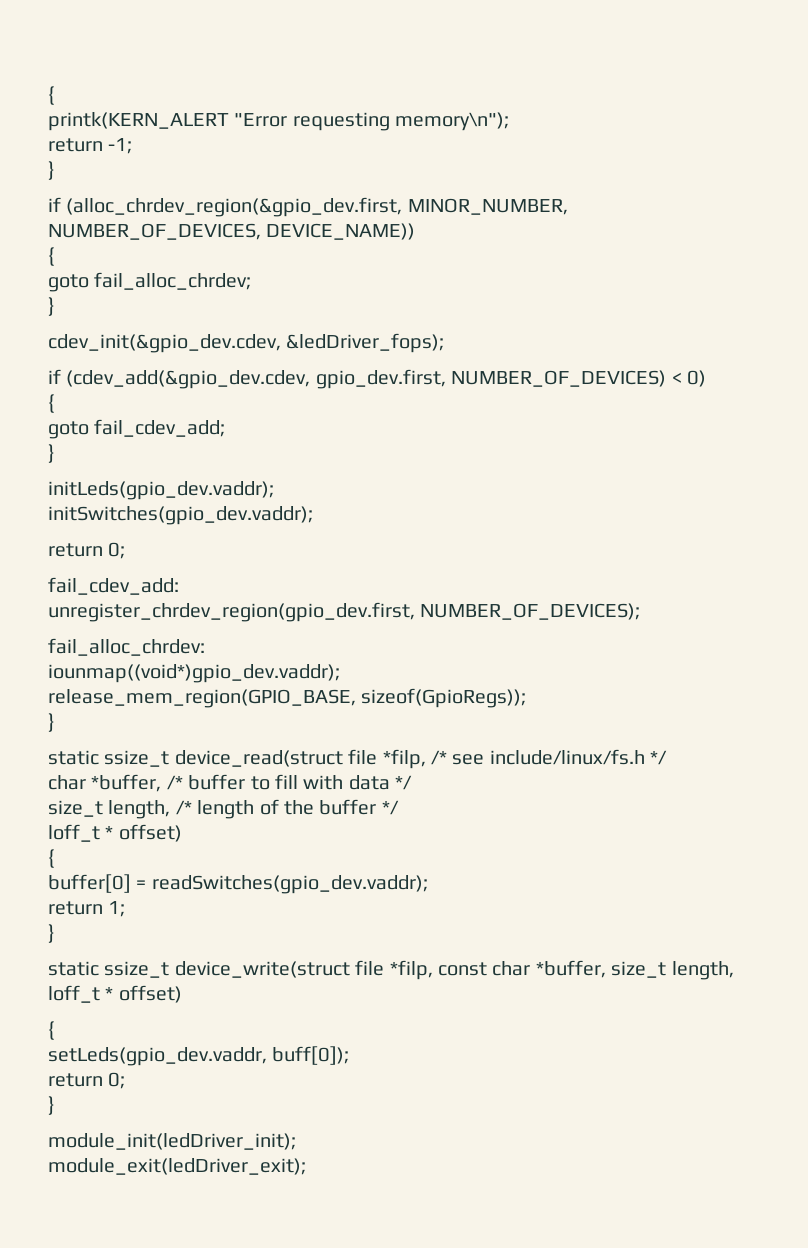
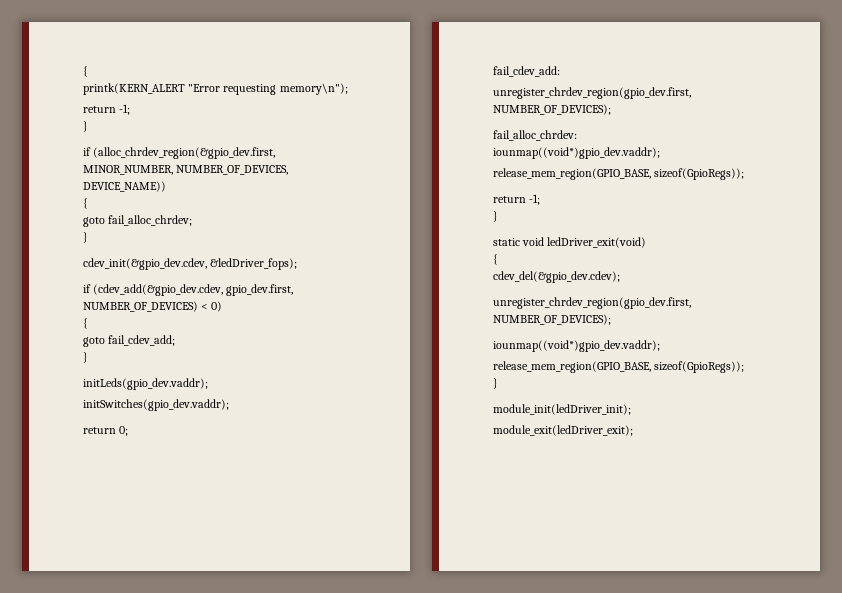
[48,713,55,732] [48,749,668,769] [48,774,413,792] [48,799,399,819] [48,824,182,842] [48,849,55,868] [48,874,428,894] [48,901,126,917] [48,924,55,943] [48,960,734,980] [48,985,182,1003] [48,1021,55,1040] [48,1046,350,1066] [48,1072,126,1089] // } // static ssize_t device_read(struct file *filp, /* see include/linux/fs.h */ // char *buffer, /* buffer to fill with data */ // size_t length, /* length of the buffer */ // loff_t * offset) // { // buffer[0] = readSwitches(gpio_dev.vaddr); // return 1; // } // static ssize_t device_write(struct file *filp, const char *buffer, size_t length, loff_t * offset) // { // setLeds(gpio_dev.vaddr, buff[0]); // return 0; -> [493,194,541,205] [493,211,498,222] [493,237,647,248] [493,254,498,265] [493,271,620,283] [493,297,691,309] [493,314,611,325] [493,340,660,352] [493,361,745,373] // return -1; // } // static void ledDriver_exit(void) // { // cdev_del(&gpio_dev.cdev); // unregister_chrdev_region(gpio_dev.first, NUMBER_OF_DEVICES); // iounmap((void*)gpio_dev.vaddr); // release_mem_region(GPIO_BASE, sizeof(GpioRegs));

